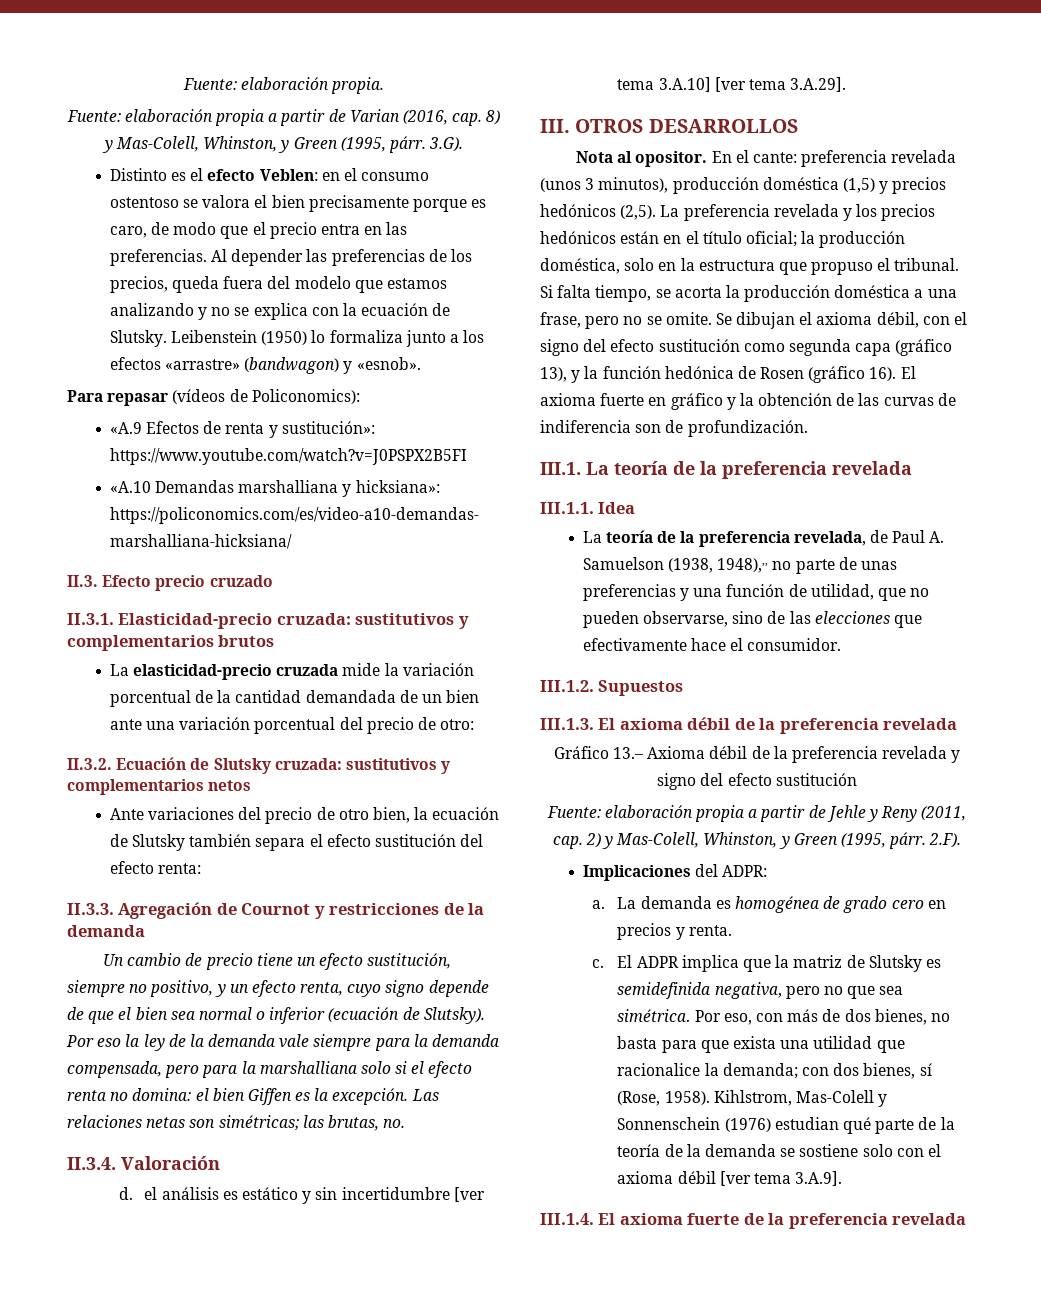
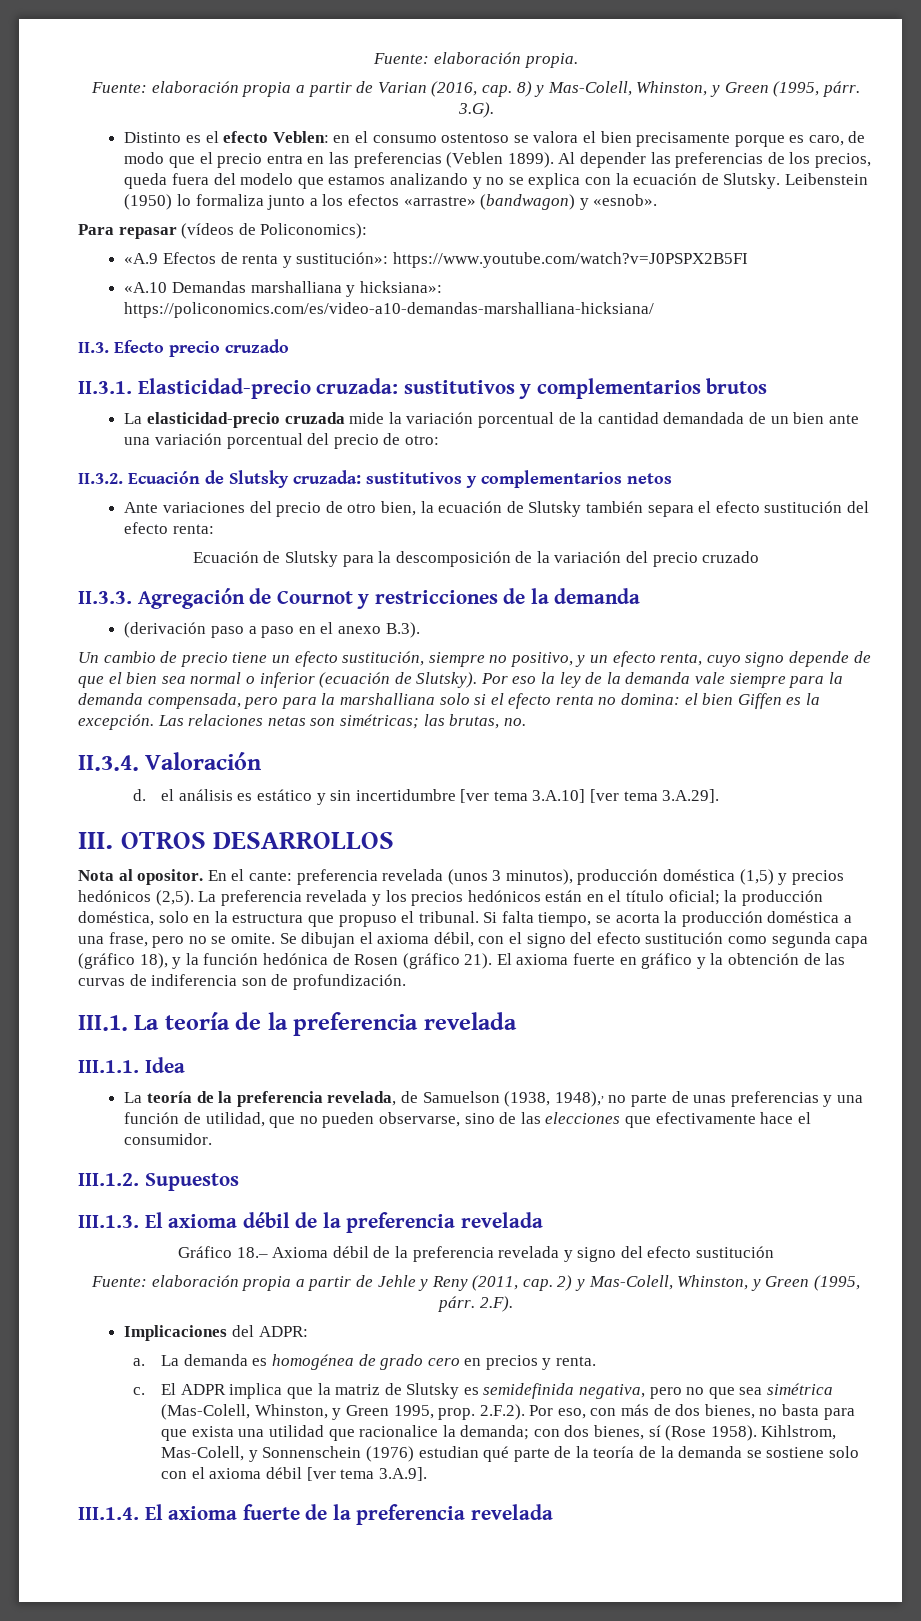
[109,249,207,266] preferencias. -> [353,152,554,168] preferencias (Veblen 1899).
(202, 868) none -> [192,551,760,567] // Ecuación de Slutsky para la descomposición de la variación del precio cruzado
(145, 931) none -> [124,622,420,638] // (derivación paso a paso en el anexo B.3).
[540,367,567,382] 13), -> [139,953,168,969] 18),
[869,367,897,381] 16). -> [464,953,493,969] 21).
[892,530,945,543] Paul A. -> (418, 1097) none
[717,558,769,573] 1948),,, -> [554,1091,604,1107] 1948),,
[612,747,643,759] 13.– -> [236,1247,268,1258] 18.–
[617,1009,691,1022] simétrica. -> [767,1383,834,1395] [161,1404,525,1420] simétrica (Mas-Colell, Whinston, y Green 1995, prop. 2.F.2).
[617,1091,661,1106] (Rose, -> [665,1425,707,1441] (Rose
[796,1090,875,1103] Mas-Colell -> [161,1446,245,1461] Mas-Colell,

